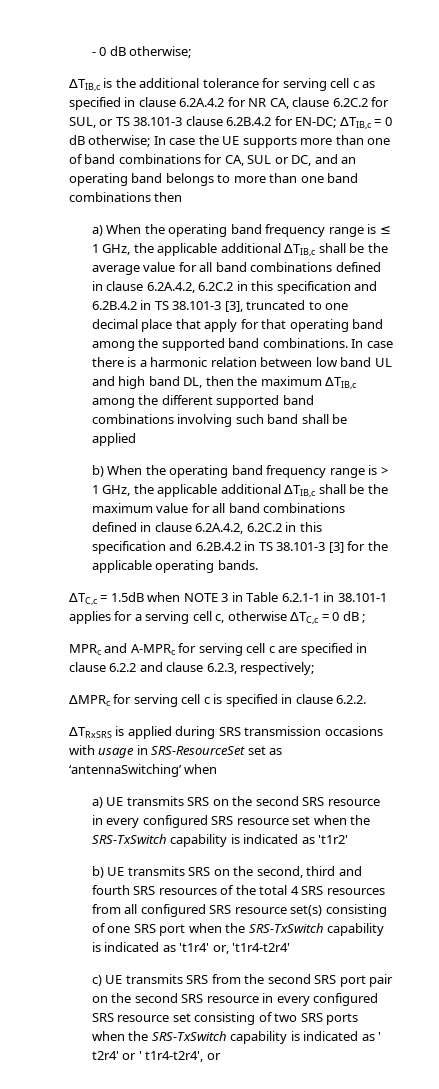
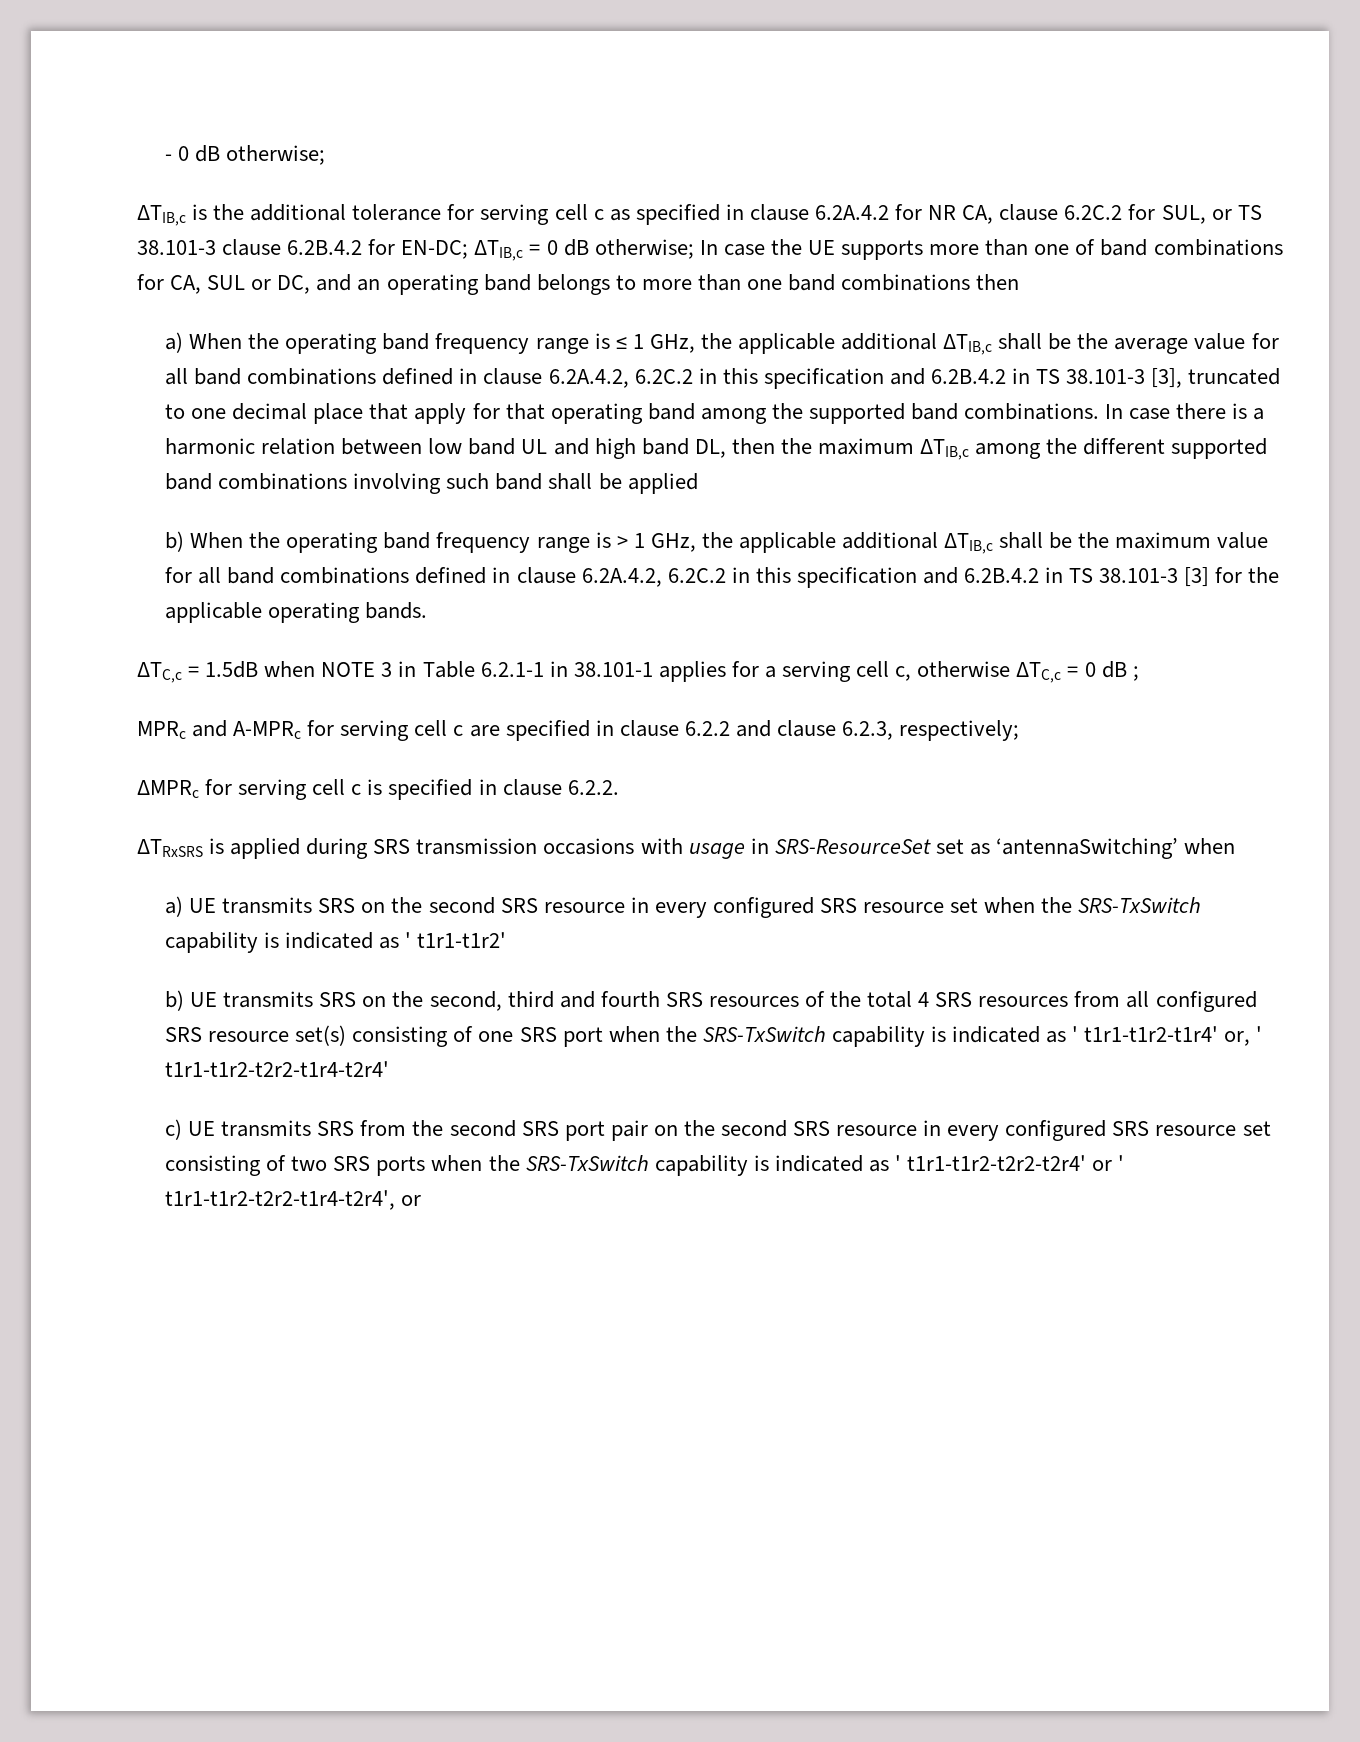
[318,835,349,844] 't1r2' -> [405,932,507,948] ' t1r1-t1r2'
[179,943,291,954] 't1r4' or, 't1r4-t2r4' -> [1072,1026,1263,1046] [165,1061,390,1077] ' t1r1-t1r2-t1r4' or, ' t1r1-t1r2-t2r2-t1r4-t2r4'
[91,1051,119,1060] t2r4' -> [907,1155,1087,1171] t1r1-t1r2-t2r2-t2r4'
[145,1051,204,1062] t1r4-t2r4', -> [165,1190,396,1210] t1r1-t1r2-t2r2-t1r4-t2r4',

